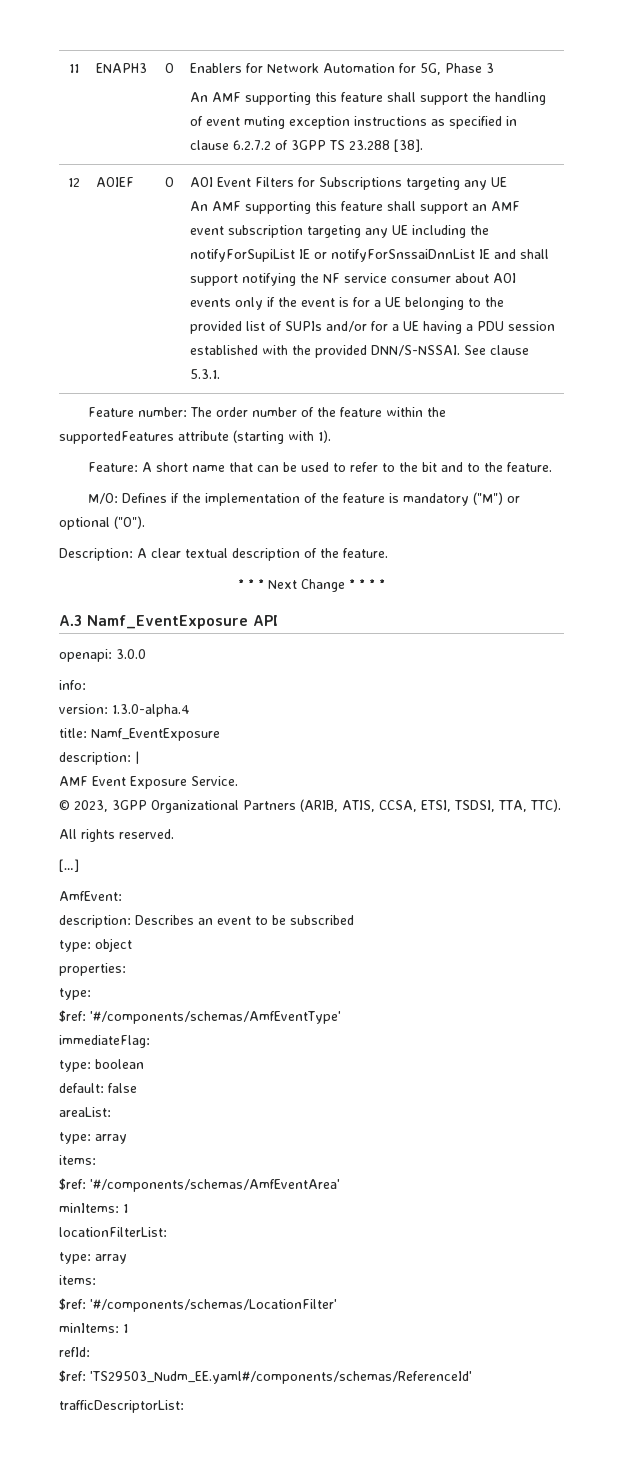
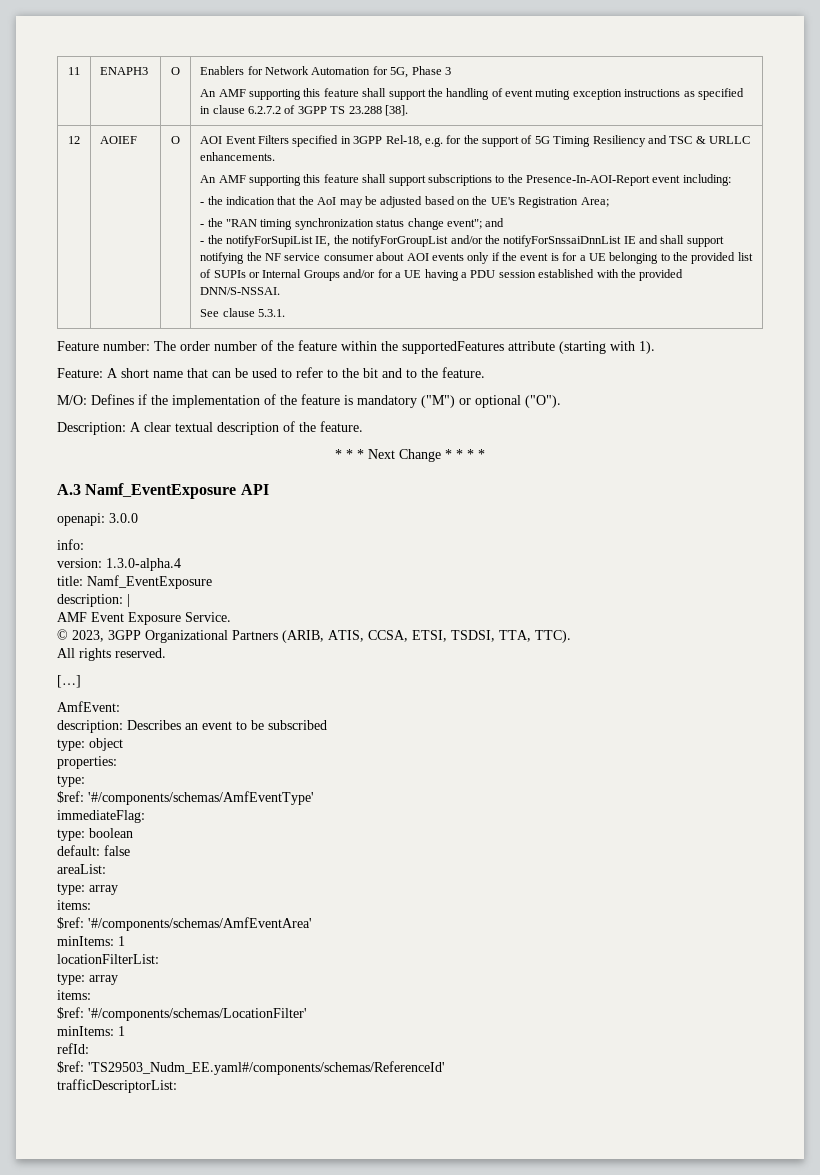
[298,177,508,190] [190,201,521,214] [190,225,490,238] [190,249,328,262] for Subscriptions targeting any UE // An AMF supporting this feature shall support an AMF event subscription targeting any UE including the notifyForSupiList IE or -> [292,135,751,147] [200,152,276,161] [200,174,731,186] [200,196,609,208] [200,218,505,230] [200,235,500,247] specified in 3GPP Rel-18, e.g. for the support of 5G Timing Resiliency and TSC & URLLC enhancements. // An AMF supporting this feature shall support subscriptions to the Presence-In-AOI-Report event including: // - the indication that the AoI may be adjusted based on the UE's Registration Area; // - the "RAN timing synchronization status change event"; and // - the notifyForSupiList IE, the notifyForGroupList and/or the
(323, 326) none -> [249,269,340,281] or Internal Groups
(461, 350) none -> (281, 291) //

